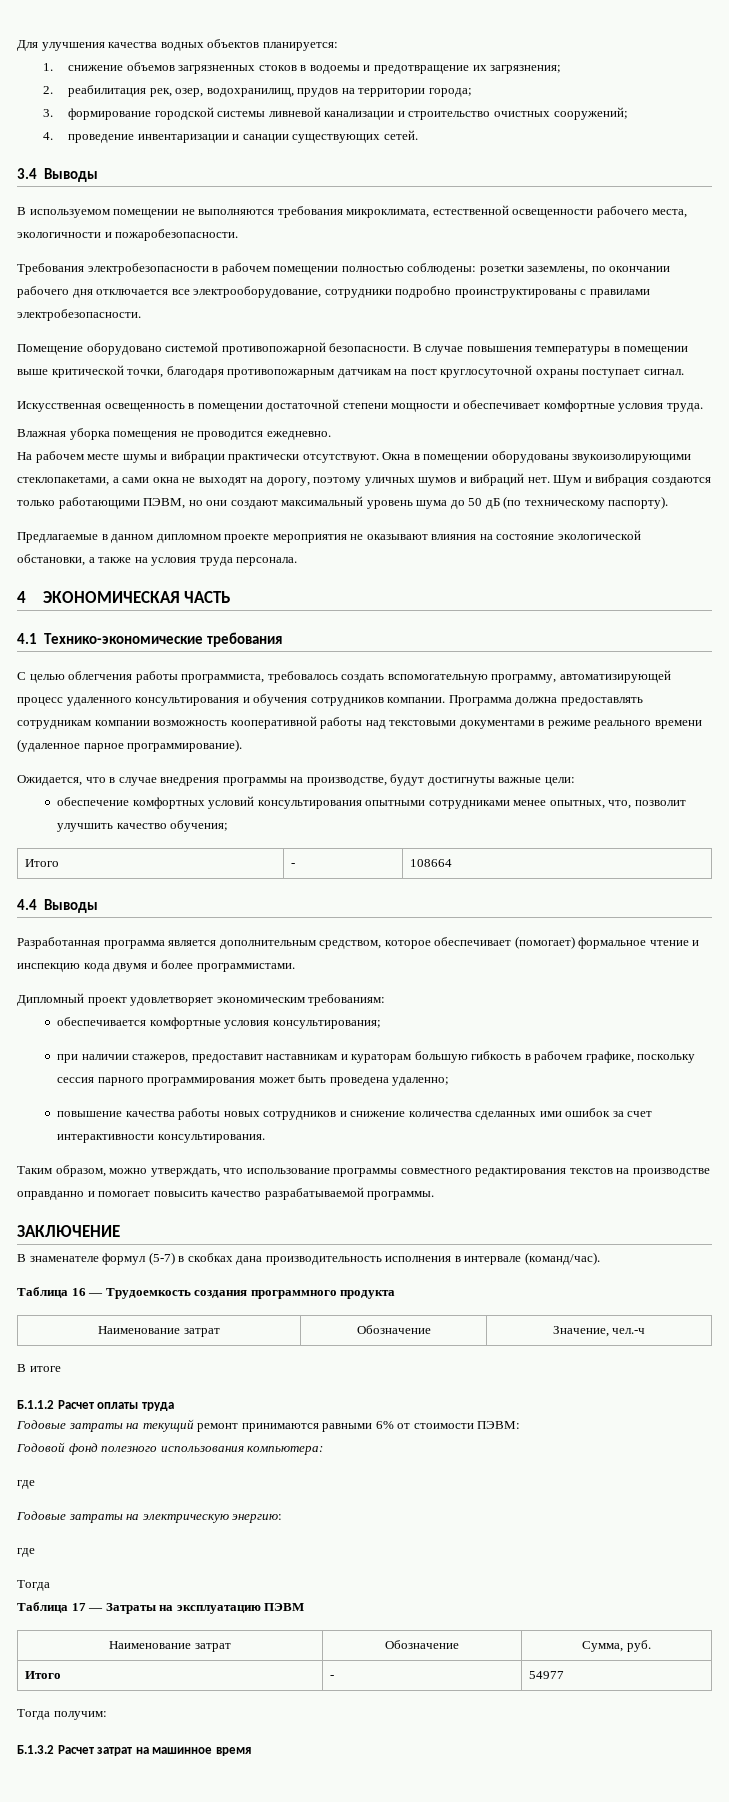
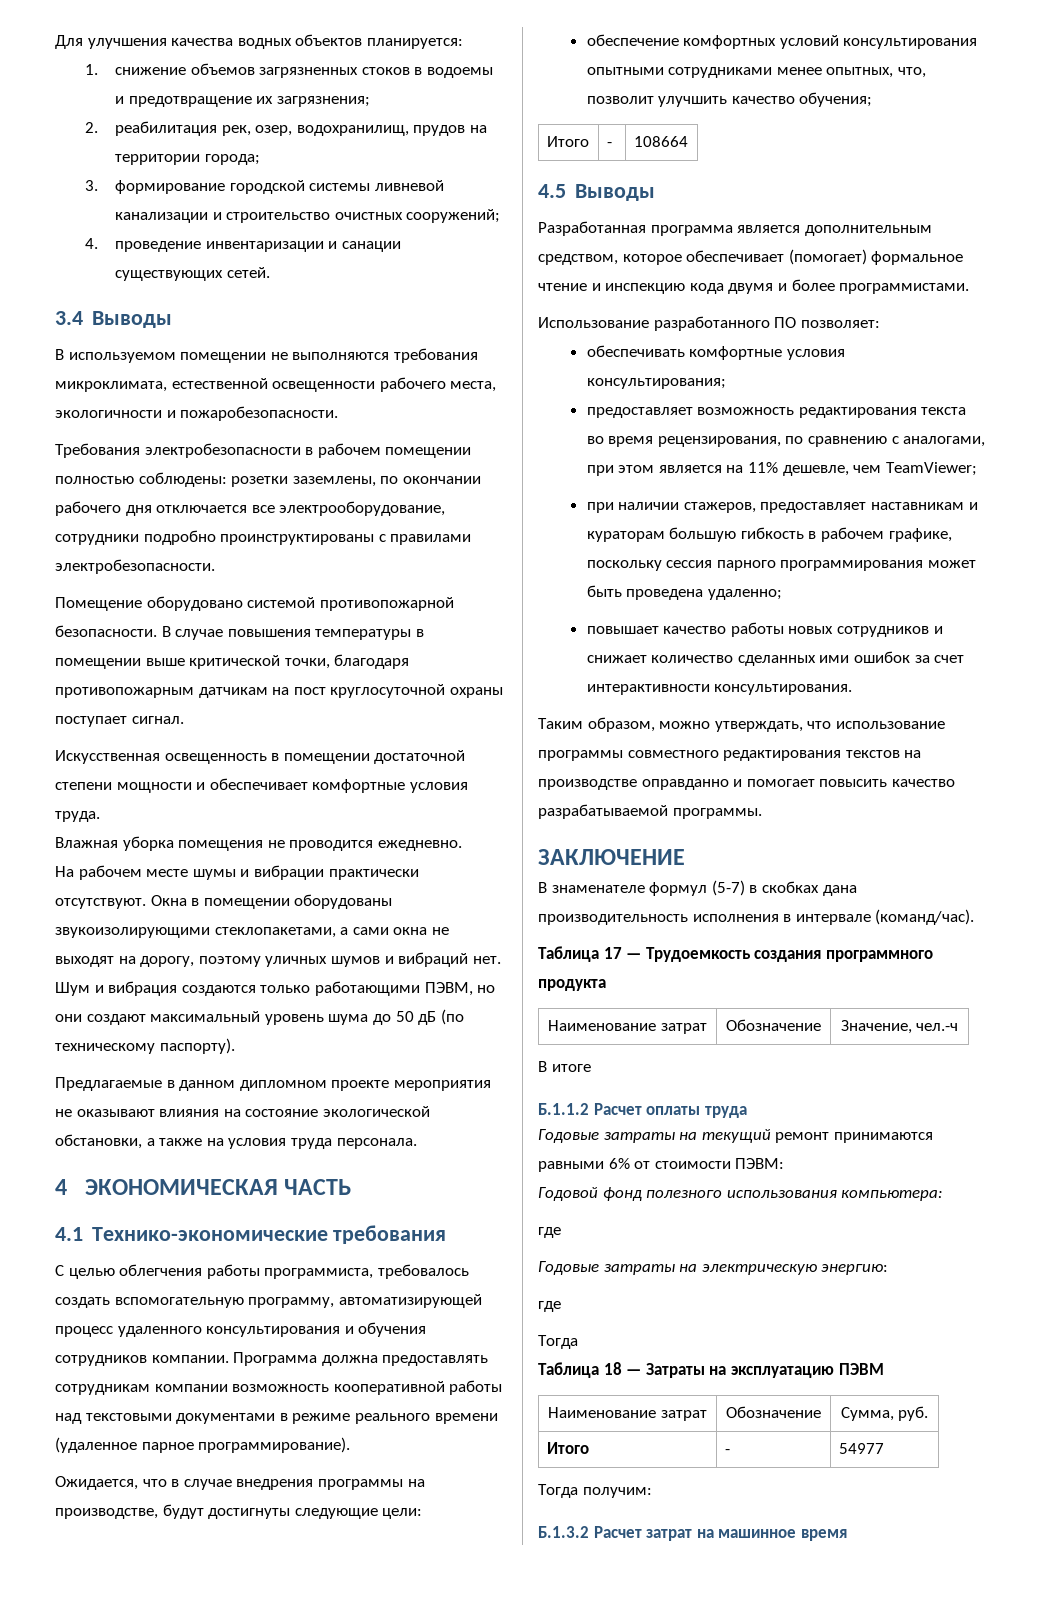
[498,777,542,783] важные -> [294,1508,378,1519] следующие
[17,899,37,910] 4.4 -> [538,184,566,198] 4.5
[17,993,386,1006] [57,1017,381,1029] Дипломный проект удовлетворяет экономическим требованиям: // обеспечивается комфортные условия консультирования; -> [538,316,880,331] [586,345,845,360] [586,378,726,389] [586,407,967,418] [586,436,986,447] [586,462,977,476] Использование разработанного ПО позволяет: // обеспечивать комфортные условия консультирования; // предоставляет возможность редактирования текста во время рецензирования, по сравнению с аналогами, при этом является на 11% дешевле, чем TeamViewer;
[191,1054,263,1063] предоставит -> [760,502,867,513] предоставляет
[57,1111,175,1117] повышение качества -> [586,626,727,634] повышает качество
[350,1111,472,1117] снижение количества -> [586,655,734,663] снижает количество
[71,1288,86,1296] 16 -> [603,947,622,959] 17
[71,1603,86,1611] 17 -> [603,1362,622,1375] 18

